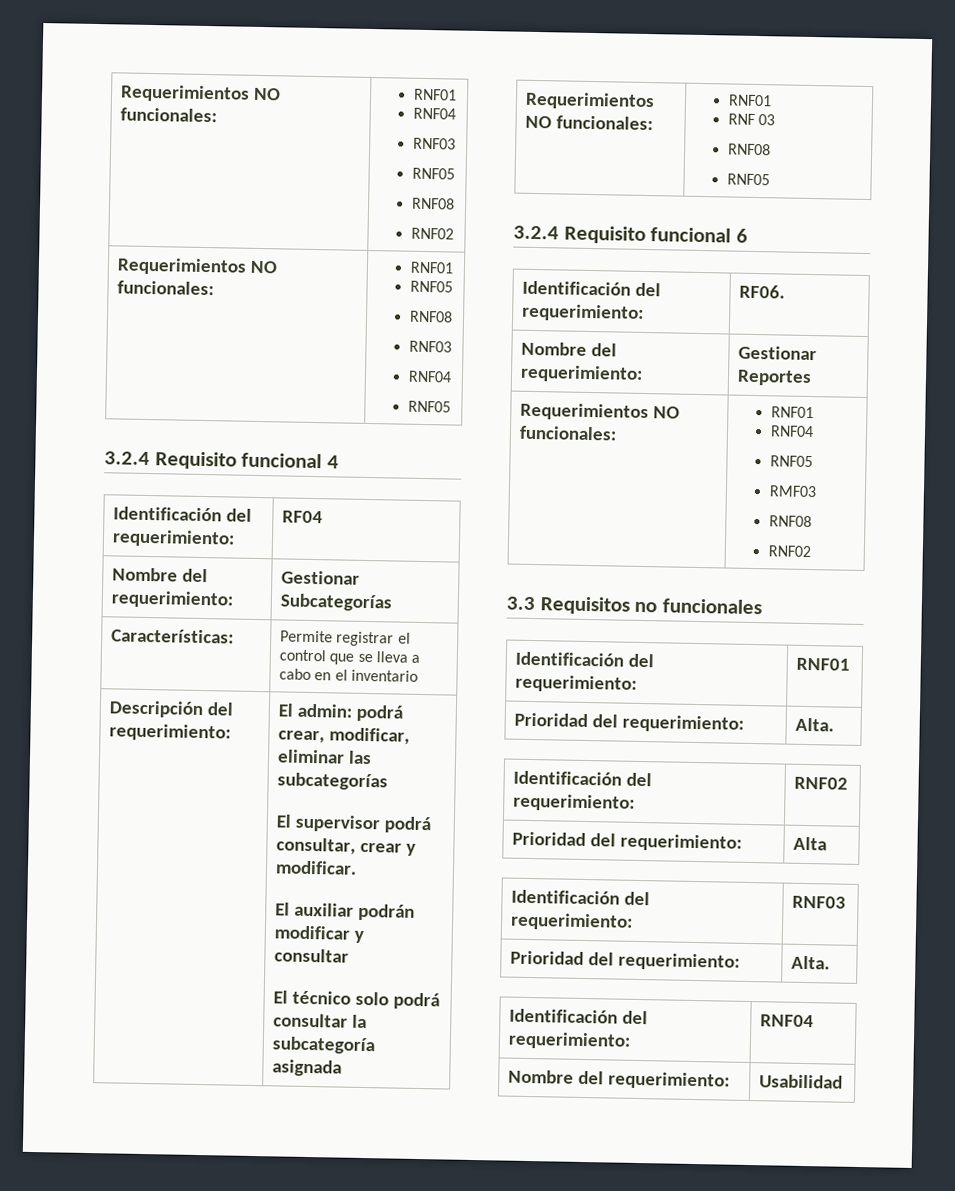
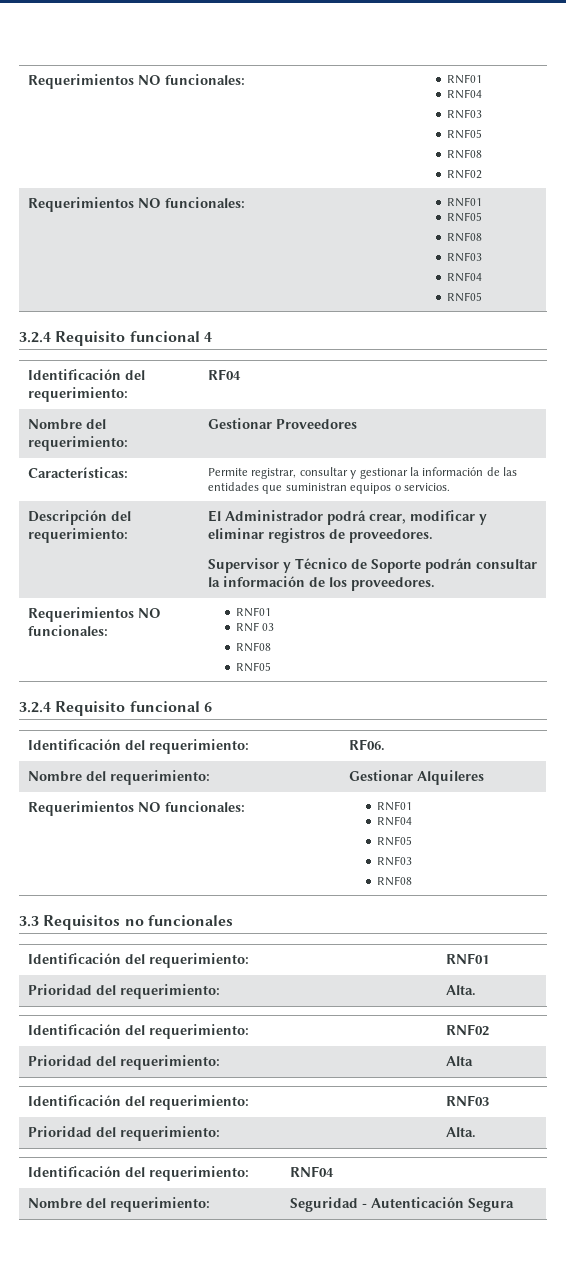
[280,593,393,612] Subcategorías -> [276,419,358,429] Proveedores
[336,631,411,647] [279,649,421,665] [279,668,418,682] registrar el control que se lleva a cabo en el inventario -> [251,467,518,479] [208,482,450,494] registrar, consultar y gestionar la información de las entidades que suministran equipos o servicios.
[297,703,353,718] admin: -> [225,510,324,521] Administrador
[329,727,411,745] [277,749,373,765] [277,772,389,791] [276,814,432,834] [276,837,417,856] [275,860,358,875] [275,902,416,921] [274,925,365,944] [274,948,350,963] [273,990,440,1010] [273,1013,368,1029] [272,1036,376,1055] [272,1059,343,1077] modificar, eliminar las subcategorías // El supervisor podrá consultar, crear y modificar. // El auxiliar podrán modificar y consultar // El técnico solo podrá consultar la subcategoría asignada -> [410,510,488,525] [208,528,434,543] [208,558,538,573] [208,576,436,591] modificar y eliminar registros de proveedores. // Supervisor y Técnico de Soporte podrán consultar la información de los proveedores.
[737,369,813,387] Reportes -> [417,770,485,785] Alquileres
[768,485,817,498] [768,515,812,528] [767,545,811,558] RMF03 // RNF08 // RNF02 -> [376,856,412,866] [376,876,412,886] RNF03 // RNF08
[759,1074,844,1089] Usabilidad -> [290,1197,515,1212] Seguridad - Autenticación Segura

